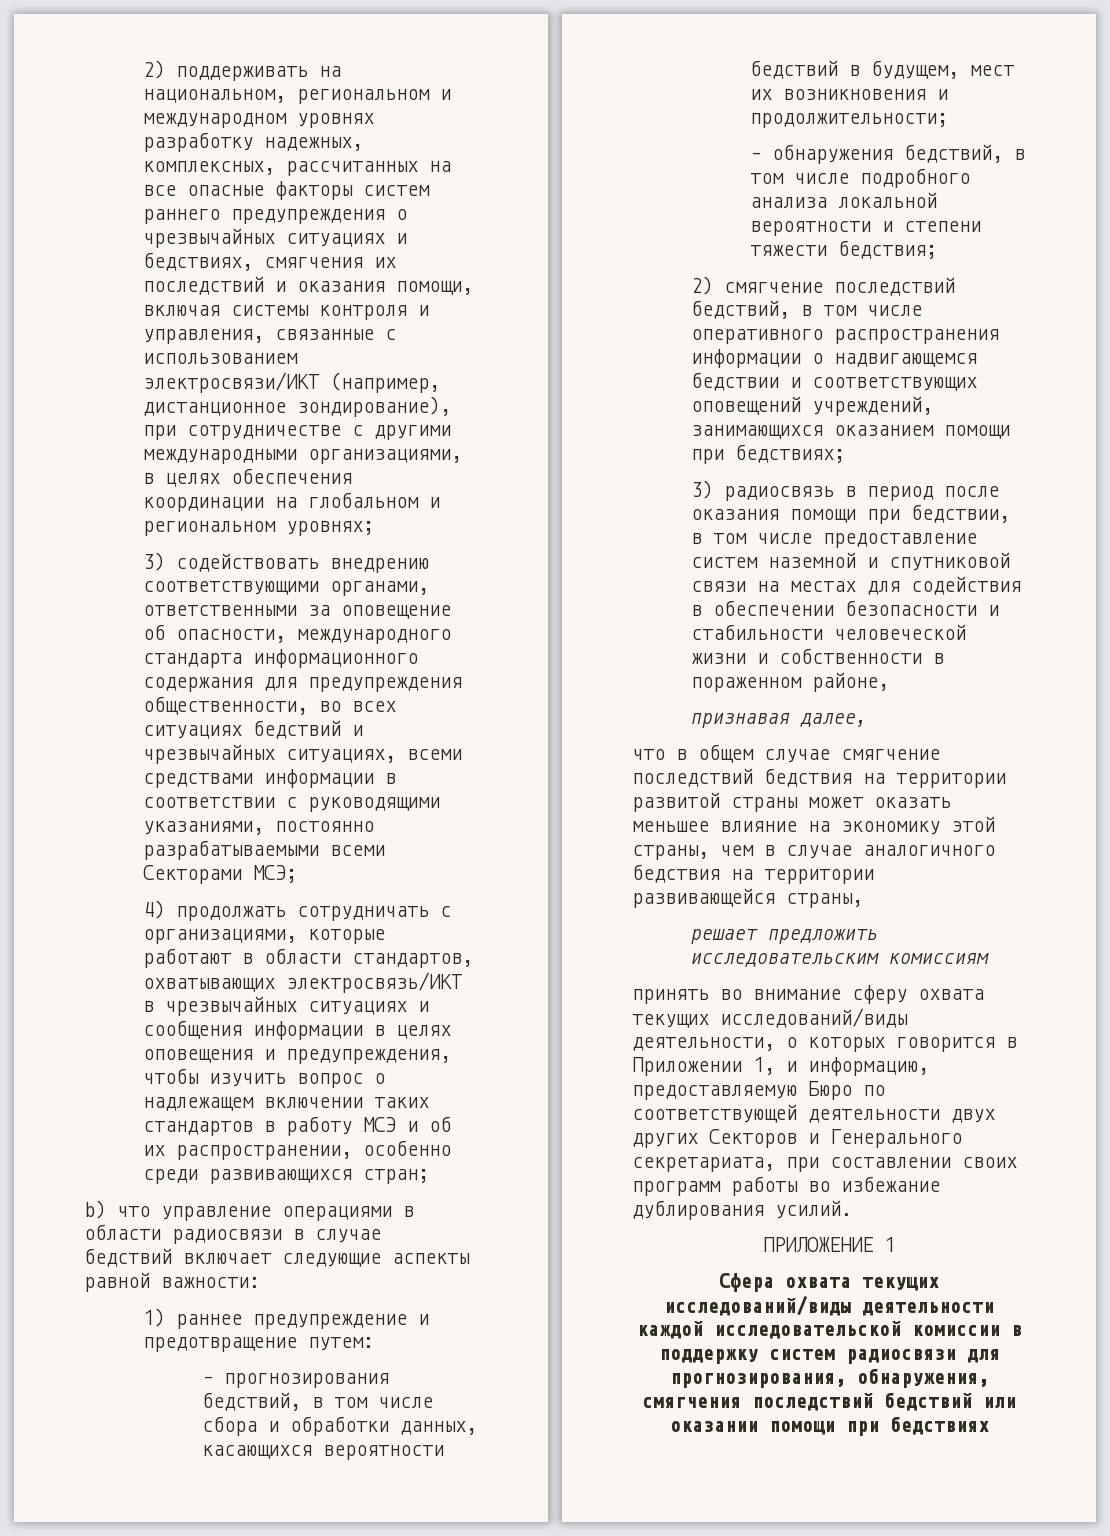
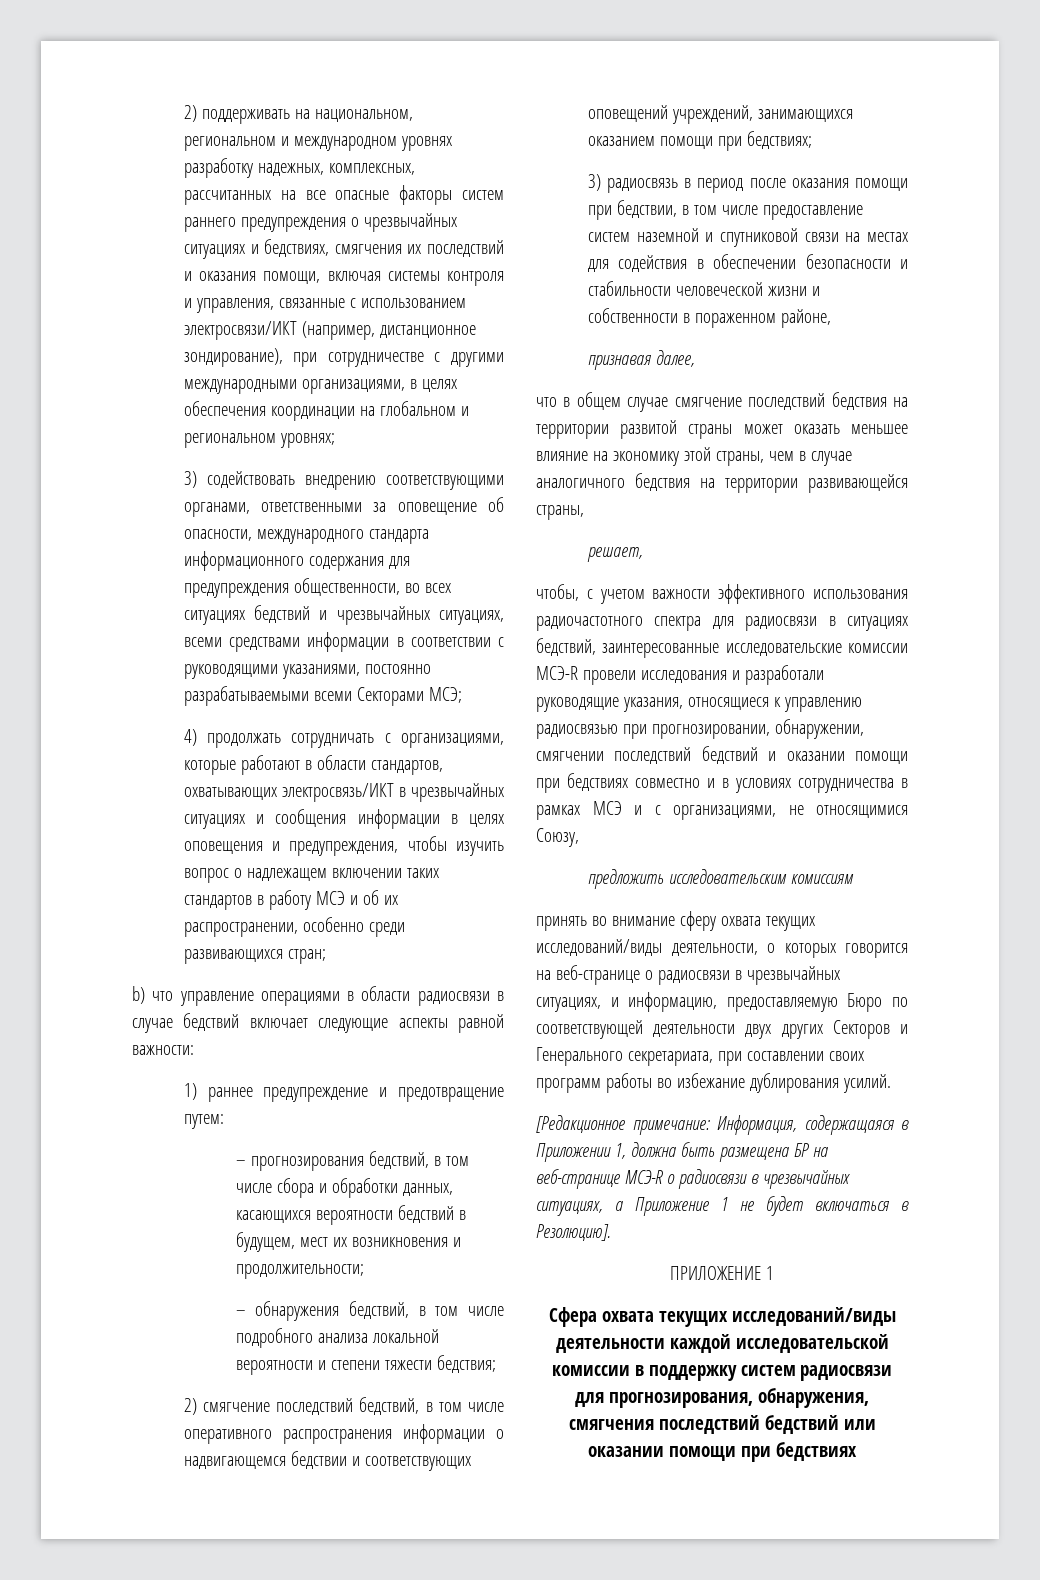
[691,929,759,944] решает -> [586,547,643,562] [536,584,908,604] [536,616,908,631] [536,638,908,658] [536,665,824,685] [536,697,862,712] [536,719,864,739] [536,746,908,764] [536,773,908,793] [536,801,908,820] [536,828,579,847] решает, // чтобы, с учетом важности эффективного использования радиочастотного спектра для радиосвязи в ситуациях бедствий, заинтересованные исследовательские комиссии МСЭ-R провели исследования и разработали руководящие указания, относящиеся к управлению радиосвязью при прогнозировании, обнаружении, смягчении последствий бедствий и оказании помощи при бедствиях совместно и в условиях сотрудничества в рамках МСЭ и с организациями, не относящимися Союзу, //
[1006,1037,1017,1048] [632,1057,775,1076] в Приложении 1, -> [536,965,840,985] [536,997,601,1012] на веб-странице о радиосвязи в чрезвычайных ситуациях,
(852, 1209) none -> [536,1115,909,1135] [536,1142,828,1162] [536,1169,850,1189] [536,1196,909,1216] [536,1224,611,1241] // [Редакционное примечание: Информация, содержащаяся в Приложении 1, должна быть размещена БР на веб-странице МСЭ-R о радиосвязи в чрезвычайных ситуациях, а Приложение 1 не будет включаться в Резолюцию].

